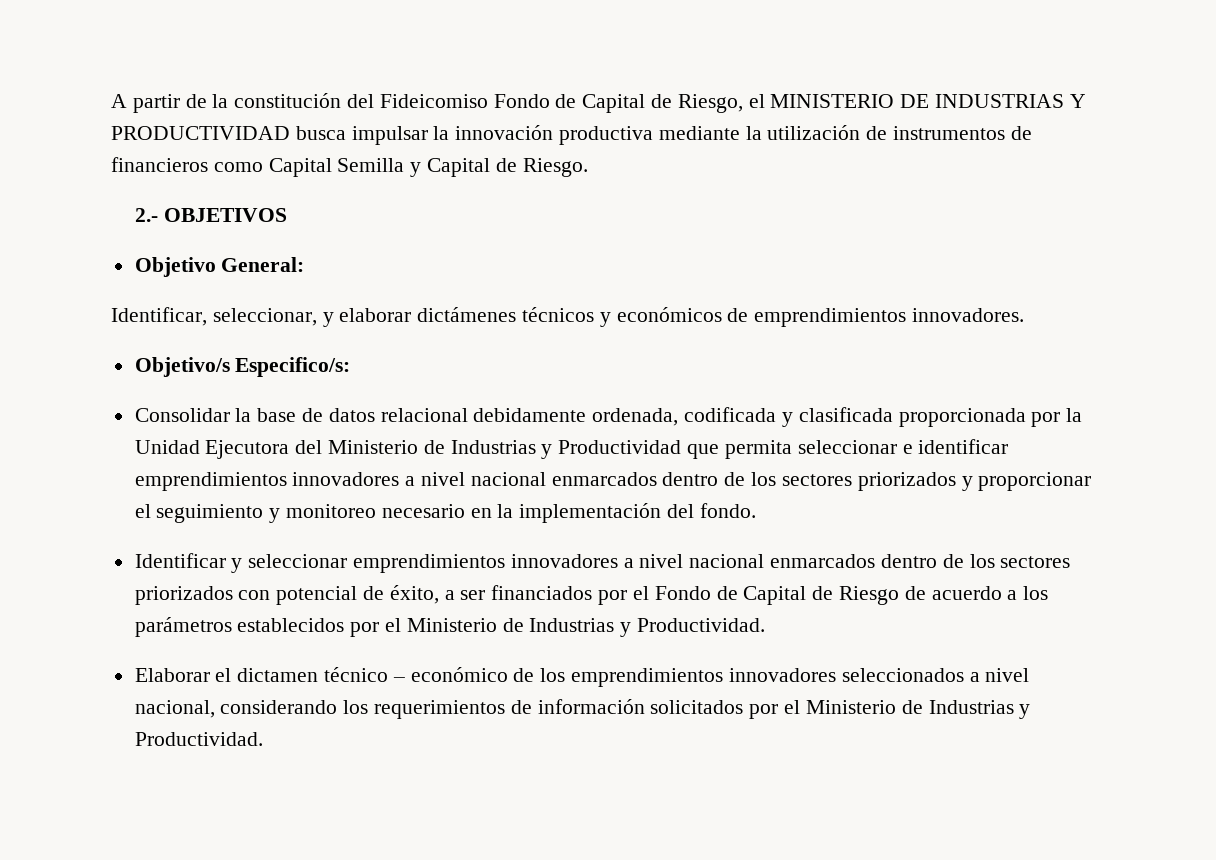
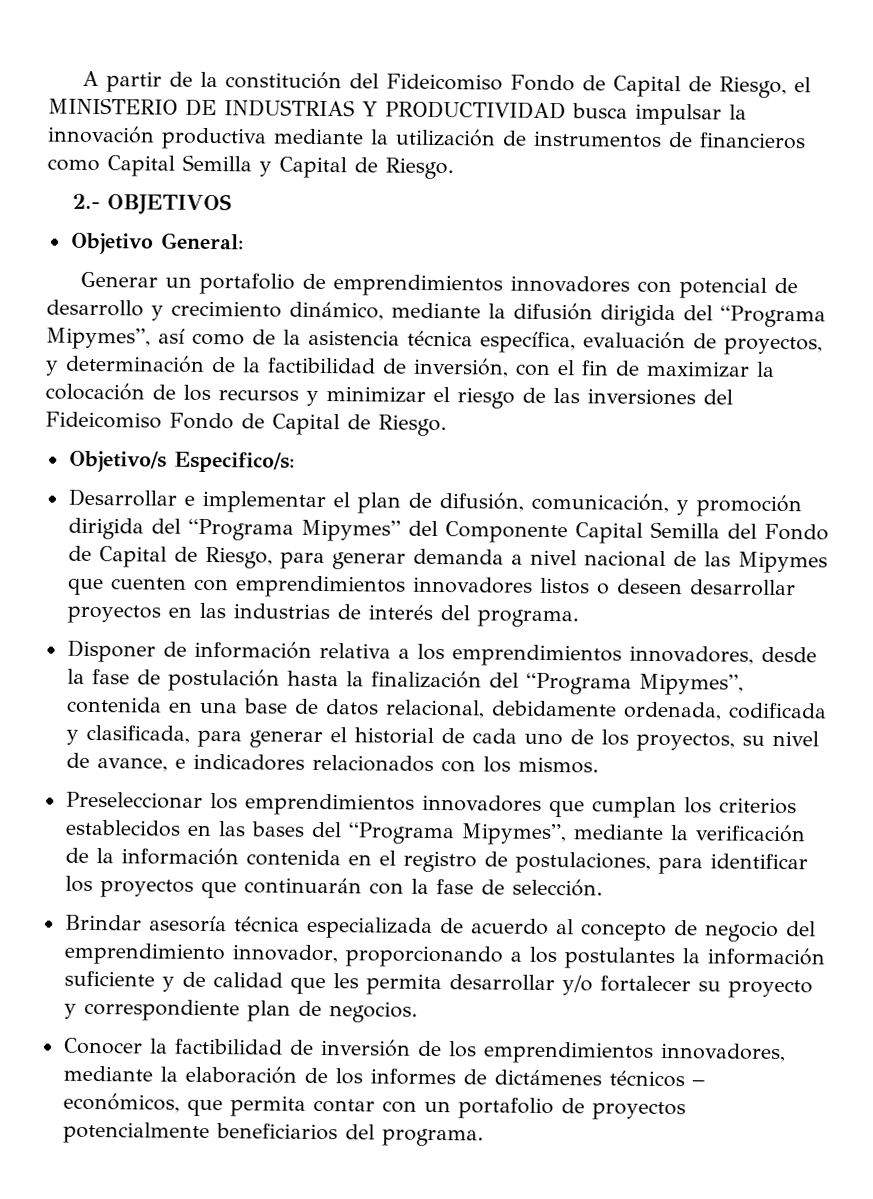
[111,307,1025,327] [134,357,351,377] [134,408,252,422] Identificar, seleccionar, y elaborar dictámenes técnicos y económicos de emprendimientos innovadores. // Objetivo/s Especifico/s: // Consolidar la -> [79,271,798,299] [46,299,826,328] [46,327,823,356] [45,354,775,378] [45,382,733,409] [45,411,447,437] [68,450,295,473] [67,488,802,518] [67,517,829,544] [67,545,828,574] [67,575,796,598] [66,602,579,628] [66,639,817,667] [66,668,744,696] [65,696,238,714] Generar un portafolio de emprendimientos innovadores con potencial de desarrollo y crecimiento dinámico, mediante la difusión dirigida del “Programa Mipymes”, así como de la asistencia técnica específica, evaluación de proyectos, y determinación de la factibilidad de inversión, con el fin de maximizar la colocación de los recursos y minimizar el riesgo de las inversiones del Fideicomiso Fondo de Capital de Riesgo. // Objetivo/s Especifico/s: // Desarrollar e implementar el plan de difusión, comunicación, y promoción dirigida del “Programa Mipymes” del Componente Capital Semilla del Fondo de Capital de Riesgo, para generar demanda a nivel nacional de las Mipymes que cuenten con emprendimientos innovadores listos o deseen desarrollar proyectos en las industrias de interés del programa. // Disponer de información relativa a los emprendimientos innovadores, desde la fase de postulación hasta la finalización del “Programa Mipymes”, contenida en una
[380,408,468,422] relacional -> [384,699,485,719] relacional,
[798,407,1083,427] [134,439,1009,459] [134,472,1092,491] [134,503,756,523] [134,553,1071,573] [134,585,1049,605] [134,617,766,637] [134,667,1030,687] [134,699,1031,719] [134,732,263,746] clasificada proporcionada por la Unidad Ejecutora del Ministerio de Industrias y Productividad que permita seleccionar e identificar emprendimientos innovadores a nivel nacional enmarcados dentro de los sectores priorizados y proporcionar el seguimiento y monitoreo necesario en la implementación del fondo. // Identificar y seleccionar emprendimientos innovadores a nivel nacional enmarcados dentro de los sectores priorizados con potencial de éxito, a ser financiados por el Fondo de Capital de Riesgo de acuerdo a los parámetros establecidos por el Ministerio de Industrias y Productividad. // Elaborar el dictamen técnico – económico de los emprendimientos innovadores seleccionados a nivel nacional, considerando los requerimientos de información solicitados por el Ministerio de Industrias y Productividad. -> [85,724,819,752] [65,752,599,774] [65,791,797,819] [64,819,806,846] [64,847,808,875] [64,875,603,899] [64,914,816,942] [63,942,825,970] [63,970,813,999] [63,998,418,1023] [63,1037,786,1064] [62,1065,705,1088] [62,1092,686,1121] [62,1121,484,1147] clasificada, para generar el historial de cada uno de los proyectos, su nivel de avance, e indicadores relacionados con los mismos. // Preseleccionar los emprendimientos innovadores que cumplan los criterios establecidos en las bases del “Programa Mipymes”, mediante la verificación de la información contenida en el registro de postulaciones, para identificar los proyectos que continuarán con la fase de selección. // Brindar asesoría técnica especializada de acuerdo al concepto de negocio del emprendimiento innovador, proporcionando a los postulantes la información suficiente y de calidad que les permita desarrollar y/o fortalecer su proyecto y correspondiente plan de negocios. // Conocer la factibilidad de inversión de los emprendimientos innovadores, mediante la elaboración de los informes de dictámenes técnicos – económicos, que permita contar con un portafolio de proyectos potencialmente beneficiarios del programa.

